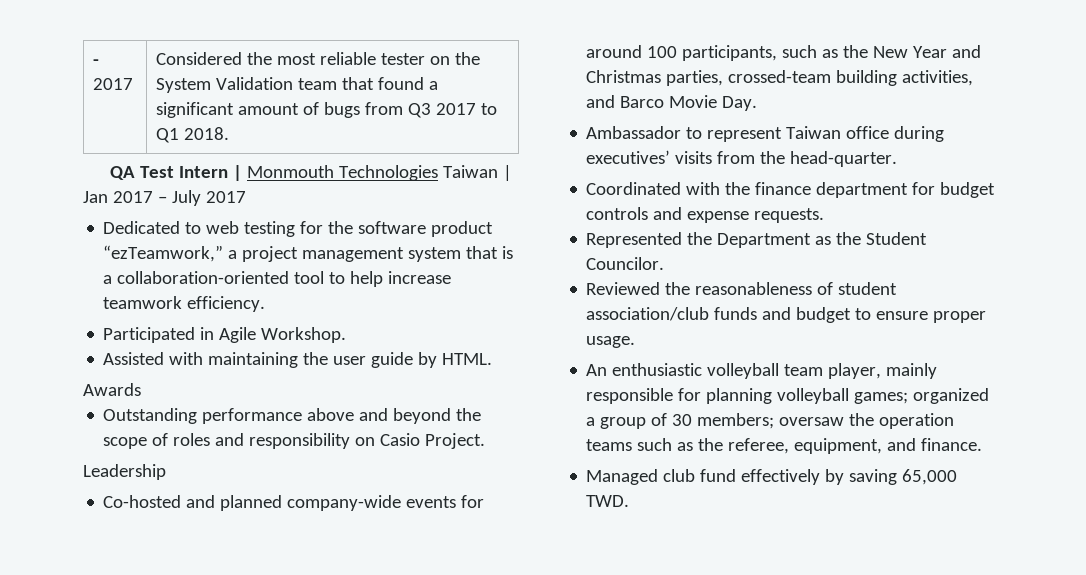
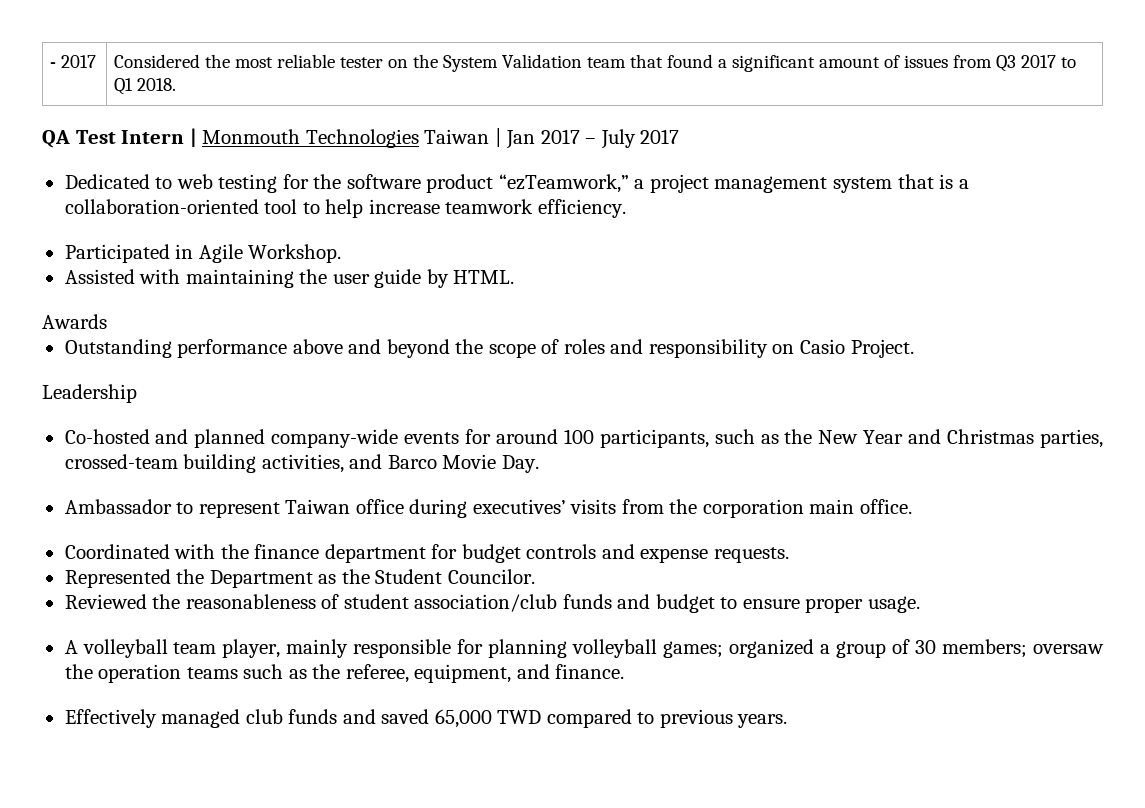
[324,102,361,118] bugs -> [904,55,949,68] issues
[790,151,898,167] head-quarter. -> [702,499,912,518] corporation main office.
[586,363,703,376] An enthusiastic -> [64,640,78,654] A
[586,469,958,485] [586,495,630,507] Managed club fund effectively by saving 65,000 TWD. -> [64,709,788,728] Effectively managed club funds and saved 65,000 TWD compared to previous years.

